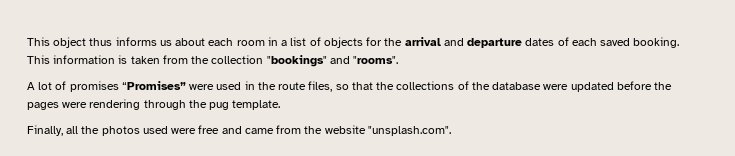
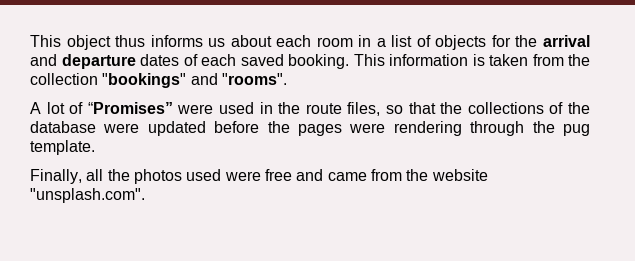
[69,81,119,92] promises -> (84, 108) none

